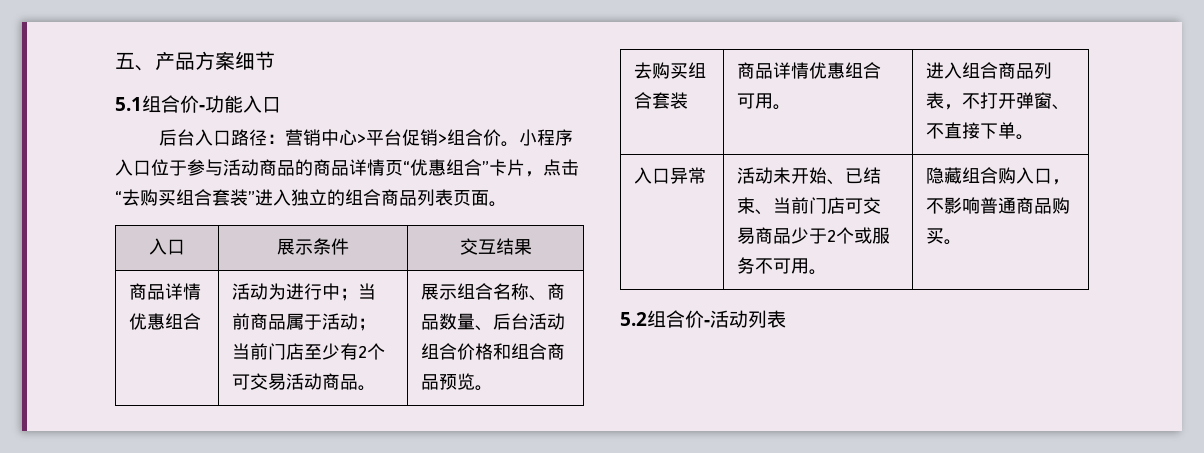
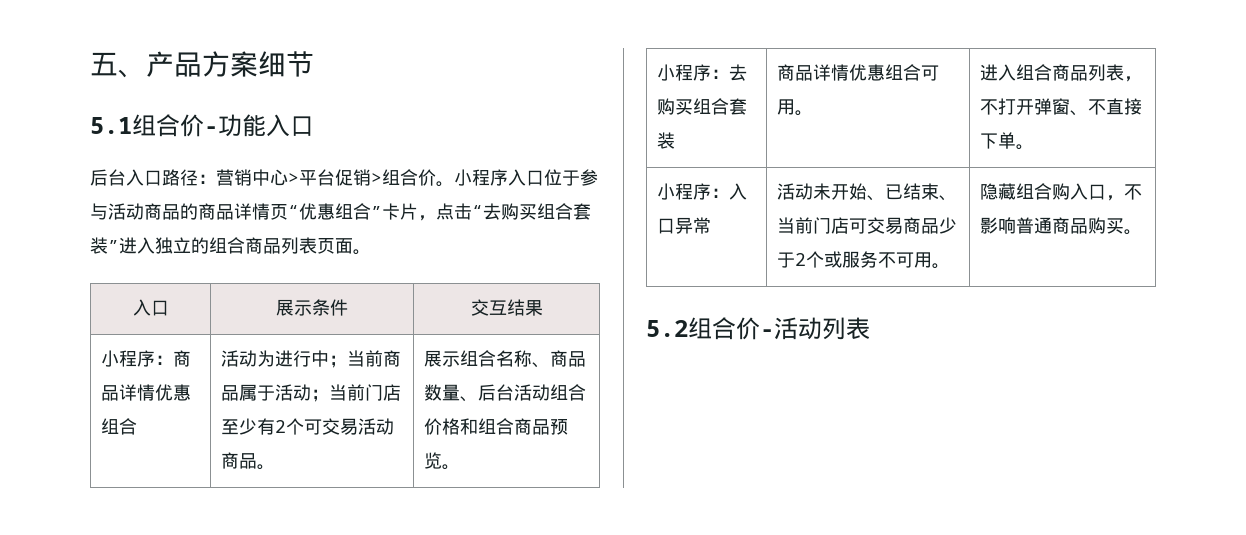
(532, 247) none -> [100,350,173,367] 小程序：
(494, 388) none -> [656,64,729,81] 小程序：
(1035, 137) none -> [656,183,729,200] 小程序：

